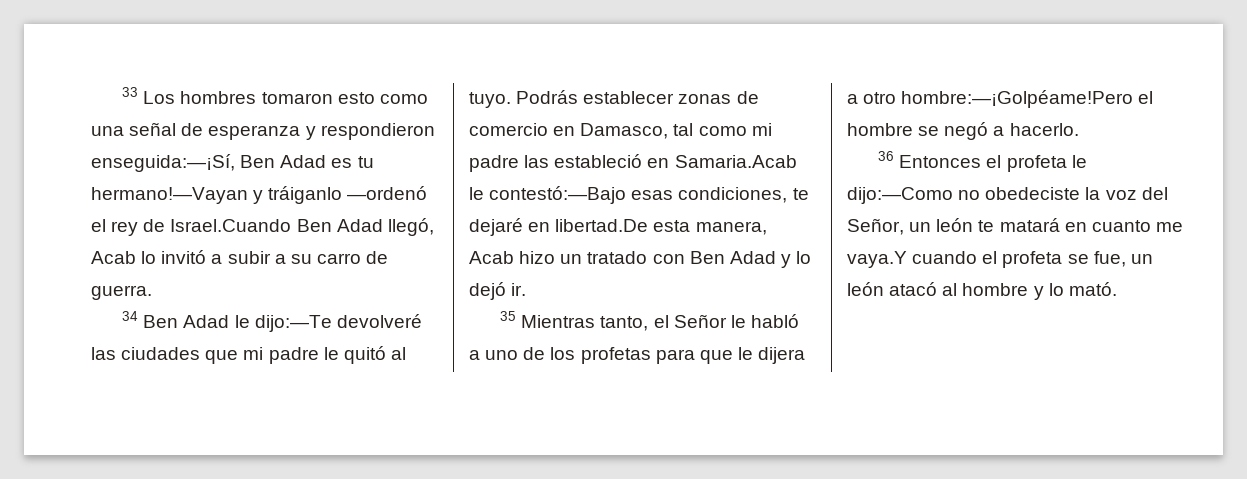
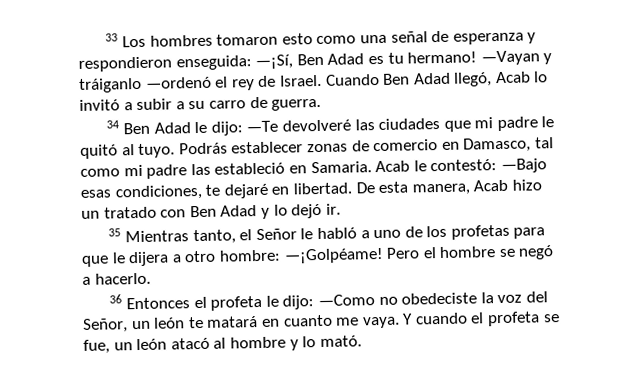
[91,154,235,172] enseguida:—¡Sí, -> [175,54,294,71] enseguida: —¡Sí,
[91,187,248,204] hermano!—Vayan -> [407,50,540,66] hermano! —Vayan
[170,219,292,232] Israel.Cuando -> [278,73,380,87] Israel. Cuando
[254,315,332,332] dijo:—Te -> [210,120,279,136] dijo: —Te
[674,155,797,168] [469,186,627,204] Samaria.Acab le contestó:—Bajo -> [310,158,547,174] Samaria. Acab le contestó: —Bajo
[555,219,649,232] libertad.De -> [292,182,375,195] libertad. De
[901,90,1134,108] hombre:—¡Golpéame!Pero -> [218,247,421,264] hombre: —¡Golpéame! Pero
[847,187,953,204] dijo:—Como -> [282,294,375,310] dijo: —Como
[847,251,907,268] vaya.Y -> [362,313,414,329] vaya. Y

